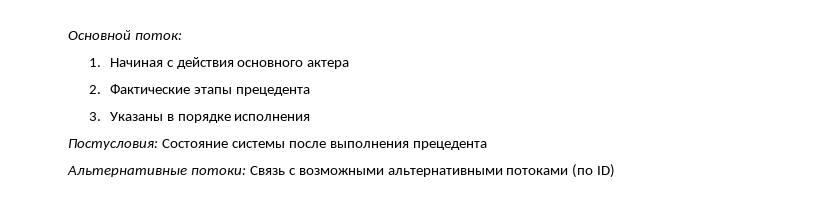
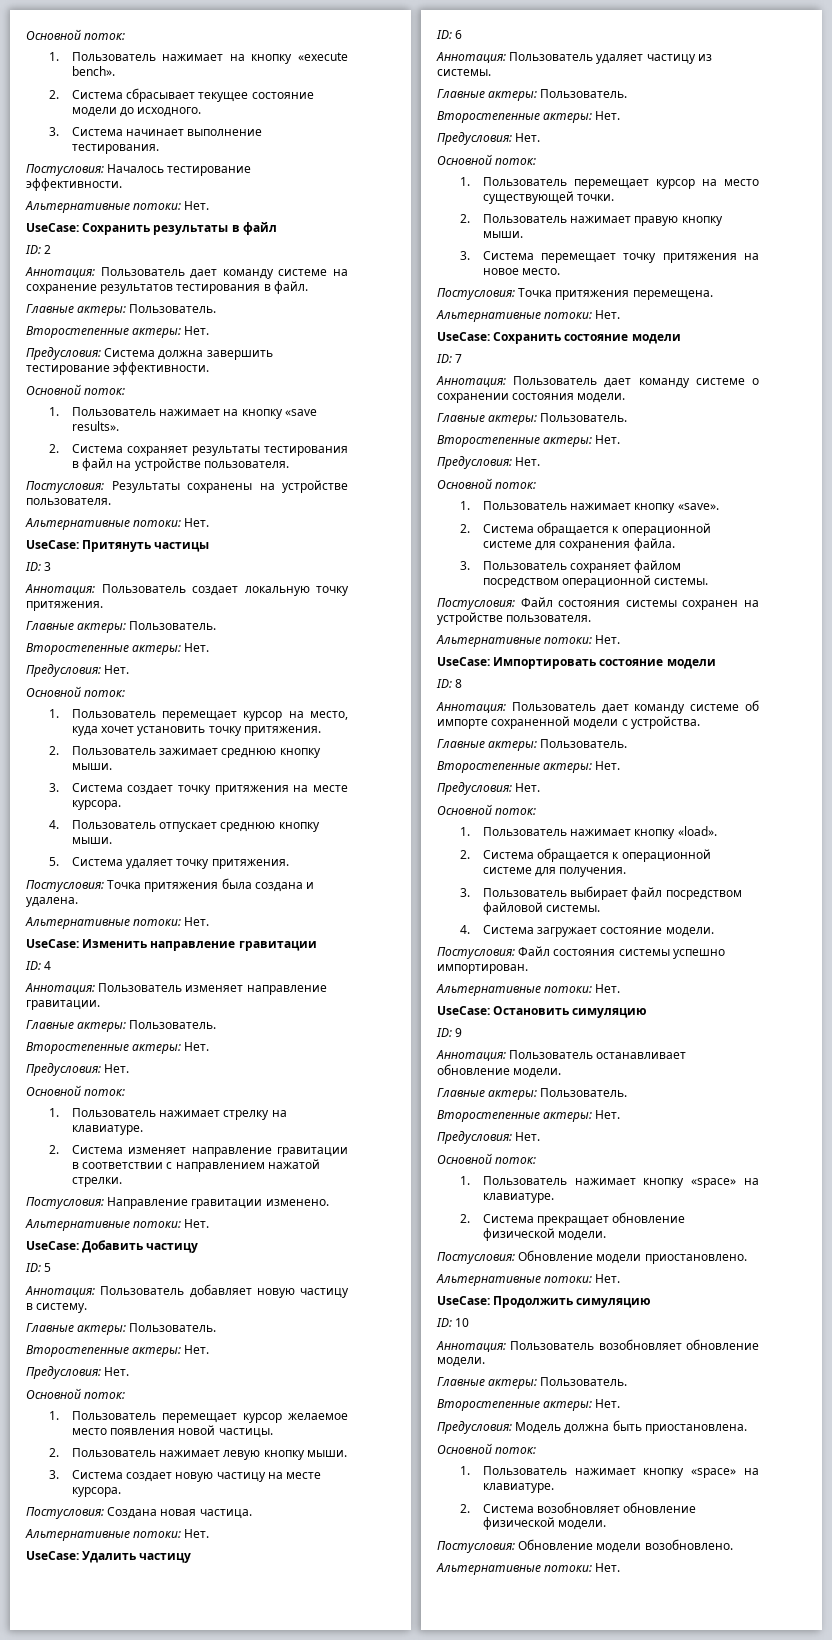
[68,30,182,40] [88,57,350,69] [88,84,310,96] [88,112,311,123] [68,139,487,150] [67,164,616,178] Основной поток: // 1. Начиная с действия основного актера // 2. Фактические этапы прецедента // 3. Указаны в порядке исполнения // Постусловия: Состояние системы после выполнения прецедента // Альтернативные потоки: Связь с возможными альтернативными потоками (по ID) -> [26,29,126,40] [48,52,348,64] [71,66,115,76] [48,88,314,102] [71,107,202,117] [48,127,263,136] [71,144,159,154] [26,164,252,176] [26,178,122,191] [25,201,210,213] [26,222,277,235] [25,245,52,254] [25,267,348,279] [26,281,308,294] [26,304,217,316] [26,326,210,338] [26,347,273,360] [26,362,210,375] [26,384,126,395] [48,407,317,419] [71,421,119,431] [48,444,349,456] [71,458,289,471] [26,480,348,493] [26,498,111,505] [25,518,210,530] [26,540,210,552] [25,562,52,571] [25,584,349,596] [26,601,103,611] [26,621,217,633] [26,643,210,655] [26,664,130,677] [26,686,126,697] [48,709,348,721] [71,726,321,736] [48,746,321,758] [71,763,112,770] [48,783,348,795] [71,800,121,810] [48,820,320,832] [71,837,112,844] [48,857,289,869] [26,878,315,892] [26,897,78,907] [25,917,210,929] [26,939,317,951] [25,961,52,970] [25,983,327,995] [26,1000,100,1010] [26,1020,217,1032] [26,1042,210,1054] [26,1063,130,1076] [26,1085,126,1096] [48,1108,287,1120] [71,1125,143,1135] [48,1145,348,1157] [71,1159,320,1172] [71,1177,122,1187] [26,1197,329,1209] [25,1219,210,1231] [26,1240,199,1253] [25,1263,52,1272] [25,1284,349,1298] [26,1303,88,1313] [26,1323,217,1335] [26,1345,210,1357] [26,1366,130,1379] [26,1388,126,1399] [48,1411,348,1423] [71,1425,273,1438] [48,1448,347,1460] [48,1470,322,1482] [71,1487,121,1497] [26,1507,252,1519] [25,1529,210,1541] [26,1551,192,1563] [436,30,463,39] [436,52,712,64] [437,69,491,76] [437,89,628,101] [437,111,621,123] [437,132,541,145] [437,154,537,165] [459,177,759,189] [482,191,615,204] [459,214,723,226] [482,231,523,238] [459,251,759,263] [482,268,561,275] [437,288,713,300] [436,310,621,322] [437,332,681,344] [436,354,463,363] [436,376,759,388] [437,393,626,403] [437,413,628,425] [437,435,621,447] [437,456,541,469] [437,478,537,489] [459,501,719,513] [459,522,711,536] [482,538,675,551] [459,560,682,573] [482,575,709,588] [437,597,759,610] [437,612,592,625] [436,635,621,647] [437,657,716,669] [436,679,463,688] [436,700,759,714] [437,716,700,729] [437,739,628,751] [437,761,621,773] [437,782,541,795] [437,804,537,815] [459,826,717,839] [459,848,711,862] [482,867,627,877] [459,886,742,900] [482,902,601,915] [459,925,714,937] [437,946,725,959] [437,964,528,974] [436,984,621,996] [437,1006,648,1018] [436,1028,463,1037] [436,1050,687,1061] [437,1064,562,1078] [437,1088,628,1100] [437,1110,621,1122] [437,1131,541,1144] [437,1153,537,1164] [459,1176,759,1188] [482,1193,554,1203] [459,1212,686,1226] [482,1228,607,1241] [437,1250,747,1264] [436,1274,621,1286] [437,1296,652,1308] [436,1318,470,1327] [436,1339,759,1352] [437,1357,485,1367] [437,1377,628,1389] [437,1399,621,1411] [437,1420,747,1434] [437,1443,537,1454] [459,1466,759,1478] [482,1483,554,1493] [459,1502,697,1513] [482,1517,607,1530] [437,1539,733,1553] [436,1563,621,1575] Основной поток: // 1. Пользователь нажимает на кнопку «execute bench». // 2. Система сбрасывает текущее состояние модели до исходного. // 3. Система начинает выполнение тестирования. // Постусловия: Началось тестирование эффективности. // Альтернативные потоки: Нет. // UseCase: Сохранить результаты в файл // ID: 2 // Аннотация: Пользователь дает команду системе на сохранение результатов тестирования в файл. // Главные актеры: Пользователь. // Второстепенные актеры: Нет. // Предусловия: Система должна завершить тестирование эффективности. // Основной поток: // 1. Пользователь нажимает на кнопку «save results». // 2. Система сохраняет результаты тестирования в файл на устройстве пользователя. // Постусловия: Результаты сохранены на устройстве пользователя. // Альтернативные потоки: Нет. // UseCase: Притянуть частицы // ID: 3 // Аннотация: Пользователь создает локальную точку притяжения. // Главные актеры: Пользователь. // Второстепенные актеры: Нет. // Предусловия: Нет. // Основной поток: // 1. Пользователь перемещает курсор на место, куда хочет установить точку притяжения. // 2. Пользователь зажимает среднюю кнопку мыши. // 3. Система создает точку притяжения на месте курсора. // 4. Пользователь отпускает среднюю кнопку мыши. // 5. Система удаляет точку притяжения. // Постусловия: Точка притяжения была создана и удалена. // Альтернативные потоки: Нет. // UseCase: Изменить направление гравитации // ID: 4 // Аннотация: Пользователь изменяет направление гравитации. // Главные актеры: Пользователь. // Второстепенные актеры: Нет. // Предусловия: Нет. // Основной поток: // 1. Пользователь нажимает стрелку на клавиатуре. // 2. Система изменяет направление гравитации в соответствии с направлением нажатой стрелки. // Постусловия: Направление гравитации изменено. // Альтернативные потоки: Нет. // UseCase: Добавить частицу // ID: 5 // Аннотация: Пользователь добавляет новую частицу в систему. // Главные актеры: Пользователь. // Второстепенные актеры: Нет. // Предусловия: Нет. // Основной поток: // 1. Пользователь перемещает курсор желаемое место появления новой частицы. // 2. Пользователь нажимает левую кнопку мыши. // 3. Система создает новую частицу на месте курсора. // Постусловия: Создана новая частица. // Альтернативные потоки: Нет. // UseCase: Удалить частицу // ID: 6 // Аннотация: Пользователь удаляет частицу из системы. // Главные актеры: Пользователь. // Второстепенные актеры: Нет. // Предусловия: Нет. // Основной поток: // 1. Пользователь перемещает курсор на место существующей точки. // 2. Пользователь нажимает правую кнопку мыши. // 3. Система перемещает точку притяжения на новое место. // Постусловия: Точка притяжения перемещена. // Альтернативные потоки: Нет. // UseCase: Сохранить состояние модели // ID: 7 // Аннотация: Пользователь дает команду системе о сохранении состояния модели. // Главные актеры: Пользователь. // Второстепенные актеры: Нет. // Предусловия: Нет. // Основной поток: // 1. Пользователь нажимает кнопку «save». // 2. Система обращается к операционной системе для сохранения файла. // 3. Пользователь сохраняет файлом посредством операционной системы. // Постусловия: Файл состояния системы сохранен на устройстве пользователя. // Альтернативные потоки: Нет. // UseCase: Импортировать состояние модели // ID: 8 // Аннотация: Пользователь дает команду системе об импорте сохраненной модели с устройства. // Главные актеры: Пользователь. // Второстепенные актеры: Нет. // Предусловия: Нет. // Основной поток: // 1. Пользователь нажимает кнопку «load». // 2. Система обращается к операционной системе для получения. // 3. Пользователь выбирает файл посредством файловой системы. // 4. Система загружает состояние модели. // Постусловия: Файл состояния системы успешно импортирован. // Альтернативные потоки: Нет. // UseCase: Остановить симуляцию // ID: 9 // Аннотация: Пользователь останавливает обновление модели. // Главные актеры: Пользователь. // Второстепенные актеры: Нет. // Предусловия: Нет. // Основной поток: // 1. Пользователь нажимает кнопку «space» на клавиатуре. // 2. Система прекращает обновление физической модели. // Постусловия: Обновление модели приостановлено. // Альтернативные потоки: Нет. // UseCase: Продолжить симуляцию // ID: 10 // Аннотация: Пользователь возобновляет обновление модели. // Главные актеры: Пользователь. // Второстепенные актеры: Нет. // Предусловия: Модель должна быть приостановлена. // Основной поток: // 1. Пользователь нажимает кнопку «space» на клавиатуре. // 2. Система возобновляет обновление физической модели. // Постусловия: Обновление модели возобновлено. // Альтернативные потоки: Нет.

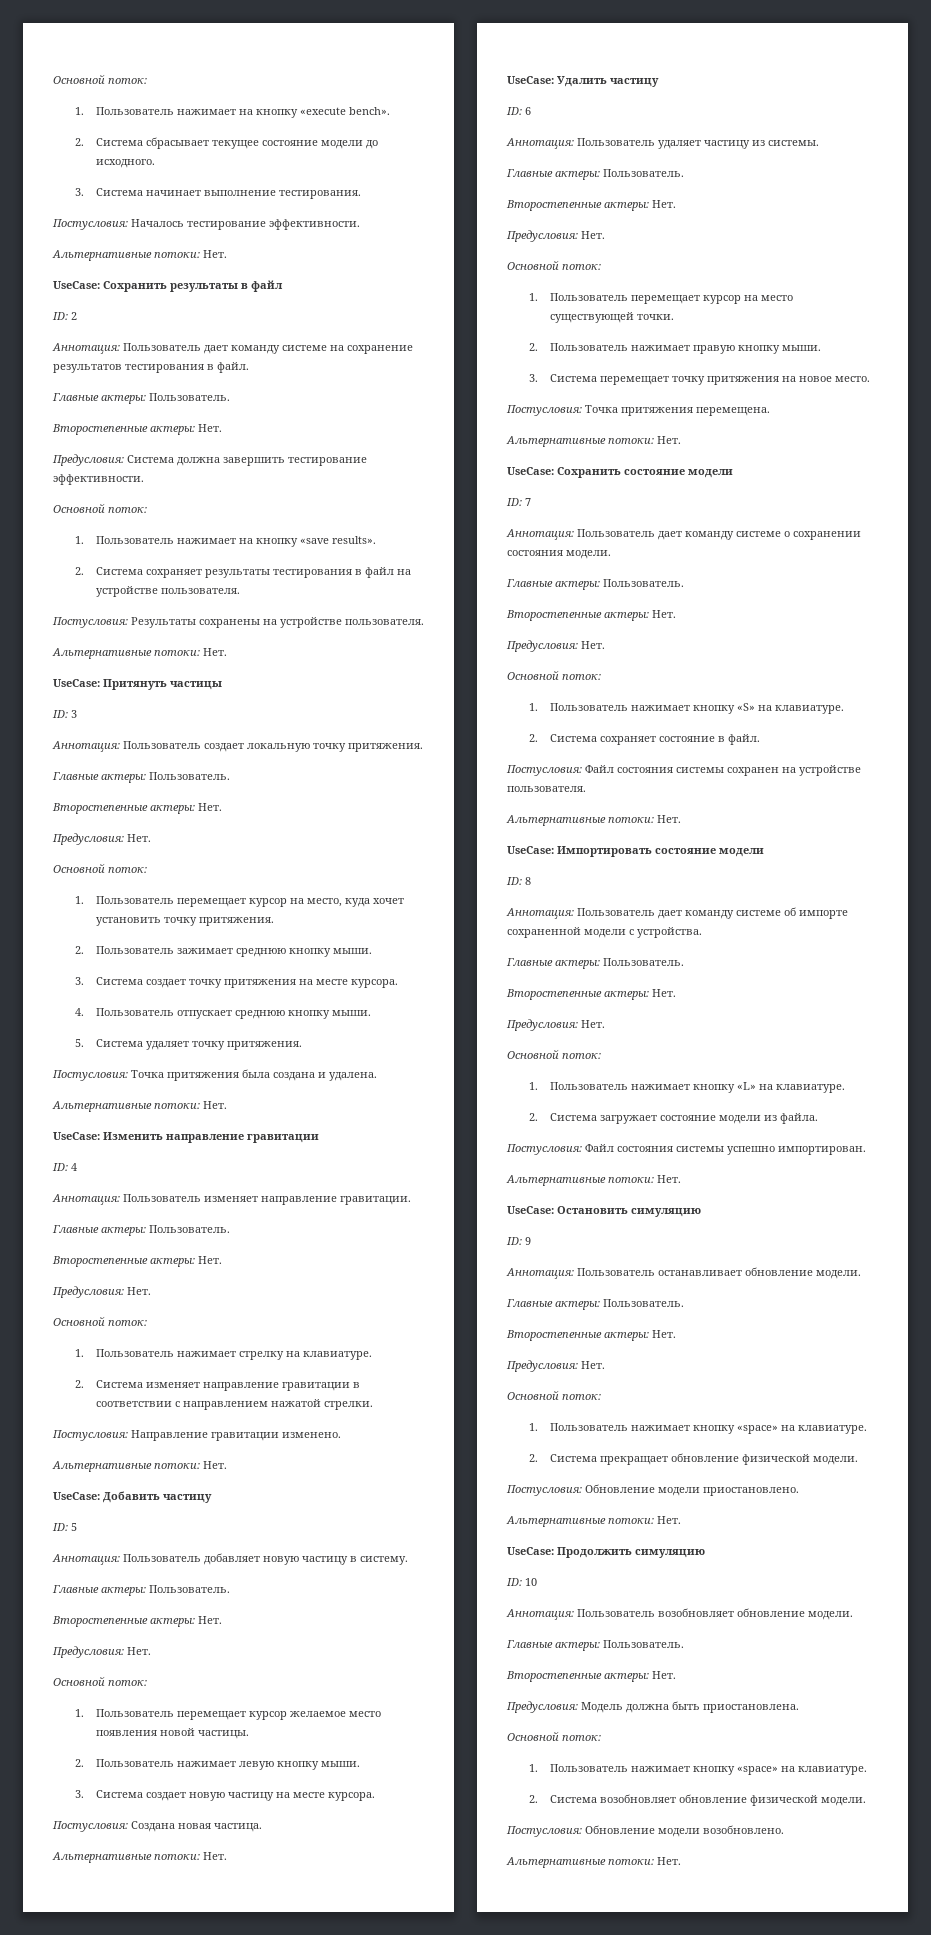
[677,503,719,510] [459,522,711,536] [482,538,675,551] [459,560,682,573] [482,575,709,588] «save». // 2. Система обращается к операционной системе для сохранения файла. // 3. Пользователь сохраняет файлом посредством операционной системы. -> [737,703,845,714] [528,734,761,745] «S» на клавиатуре. // 2. Система сохраняет состояние в файл.
[677,826,717,836] [459,848,711,862] [482,867,627,877] [459,886,742,900] [482,902,601,915] [459,925,714,937] «load». // 2. Система обращается к операционной системе для получения. // 3. Пользователь выбирает файл посредством файловой системы. // 4. Система загружает состояние модели. -> [737,1082,846,1093] [528,1113,819,1124] «L» на клавиатуре. // 2. Система загружает состояние модели из файла.

